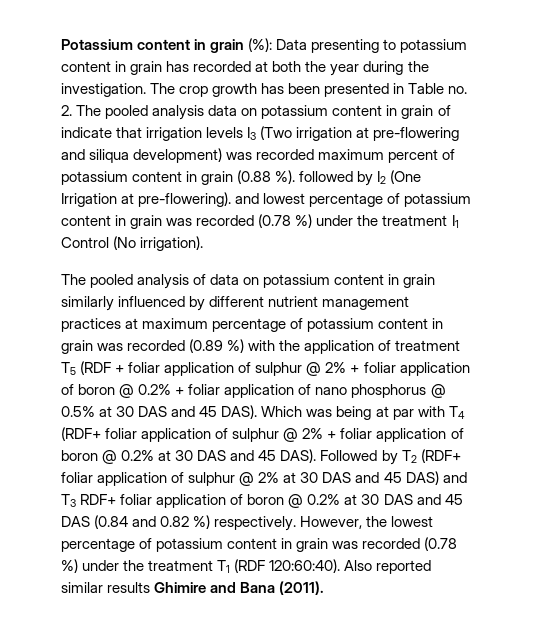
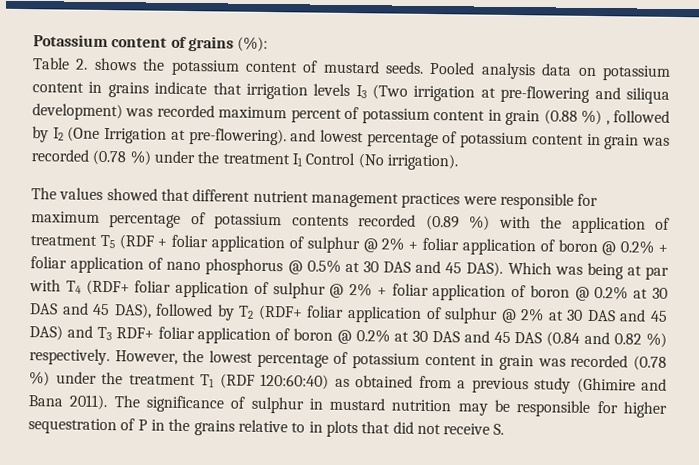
[194,39,245,53] in grain -> [170,36,234,52] of grains
[276,39,468,53] [61,61,429,76] [61,83,468,97] [61,105,149,119] Data presenting to potassium content in grain has recorded at both the year during the investigation. The crop growth has been presented in Table no. 2. The pooled -> [32,57,476,76] // Table 2. shows the potassium content of mustard seeds. Pooled
[401,105,451,119] grain of -> [107,82,149,98] grains
[275,170,296,184] %). -> [581,109,610,126] %) ,
[90,274,436,289] [61,296,206,311] pooled analysis of data on potassium content in grain similarly influenced by -> [59,187,190,202] values showed that
[125,318,139,329] at -> [462,192,599,210] were responsible for
[378,318,444,329] [61,340,124,354] content in grain was -> [291,215,349,226] contents
[280,449,378,463] DAS). Followed -> [113,303,214,319] DAS), followed
[269,559,432,574] [61,581,325,595] 120:60:40). Also reported similar results Ghimire and Bana (2011). -> [260,373,667,394] [28,394,667,418] [28,418,505,438] 120:60:40) as obtained from a previous study (Ghimire and Bana 2011). The significance of sulphur in mustard nutrition may be responsible for higher sequestration of P in the grains relative to in plots that did not receive S.

